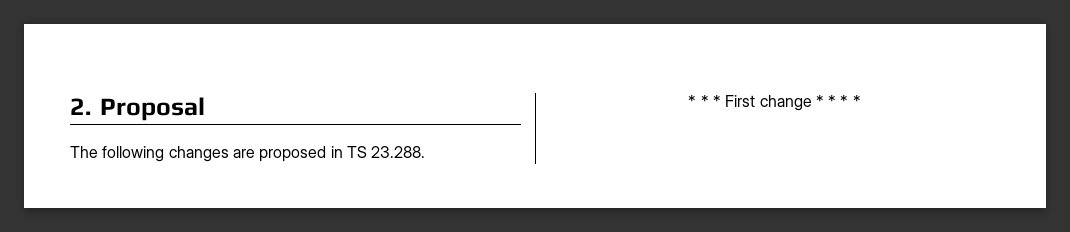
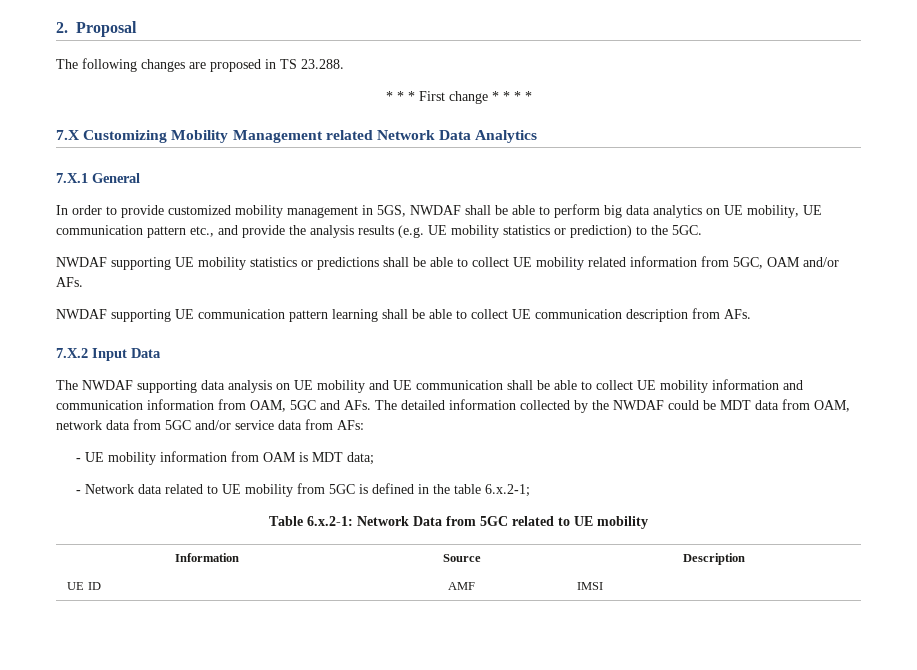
(861, 101) none -> [56,130,538,143] [56,173,140,183] [56,204,822,218] [56,225,702,238] [56,256,839,270] [56,277,83,287] [56,308,751,322] [56,348,161,361] [56,379,803,393] [56,399,850,413] [56,419,364,430] [75,451,374,465] [75,483,530,497] [269,516,648,529] [174,553,239,562] [442,554,481,562] [682,553,745,565] [67,582,101,590] [448,582,475,590] [577,582,604,590] // 7.X Customizing Mobility Management related Network Data Analytics // 7.X.1 General // In order to provide customized mobility management in 5GS, NWDAF shall be able to perform big data analytics on UE mobility, UE communication pattern etc., and provide the analysis results (e.g. UE mobility statistics or prediction) to the 5GC. // NWDAF supporting UE mobility statistics or predictions shall be able to collect UE mobility related information from 5GC, OAM and/or AFs. // NWDAF supporting UE communication pattern learning shall be able to collect UE communication description from AFs. // 7.X.2 Input Data // The NWDAF supporting data analysis on UE mobility and UE communication shall be able to collect UE mobility information and communication information from OAM, 5GC and AFs. The detailed information collected by the NWDAF could be MDT data from OAM, network data from 5GC and/or service data from AFs: // - UE mobility information from OAM is MDT data; // - Network data related to UE mobility from 5GC is defined in the table 6.x.2-1; // Table 6.x.2-1: Network Data from 5GC related to UE mobility // Information | Source | Description // UE ID | AMF | IMSI

